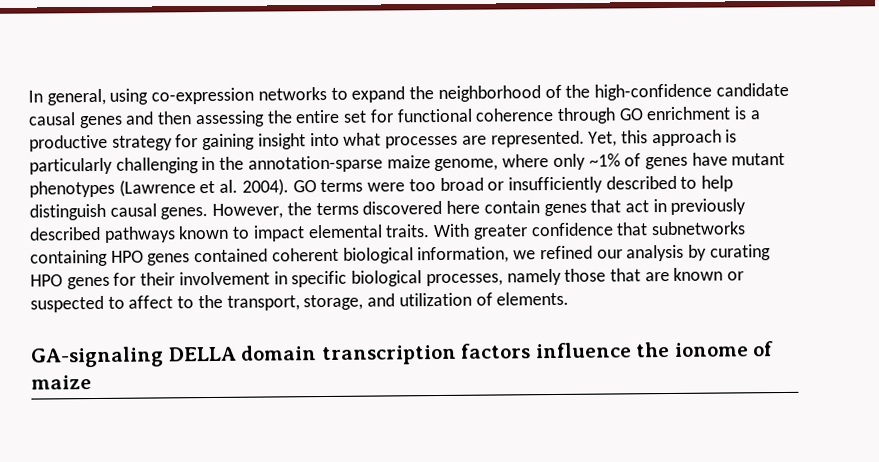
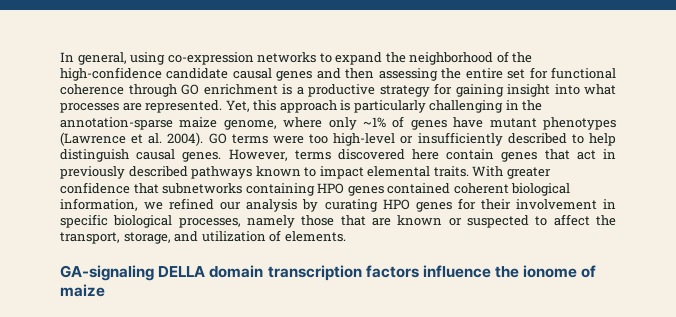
[439,177,484,191] broad -> [333,133,396,146] high-level
[286,202,312,216] the -> (288, 155) none
[177,296,195,309] to -> (590, 220) none

